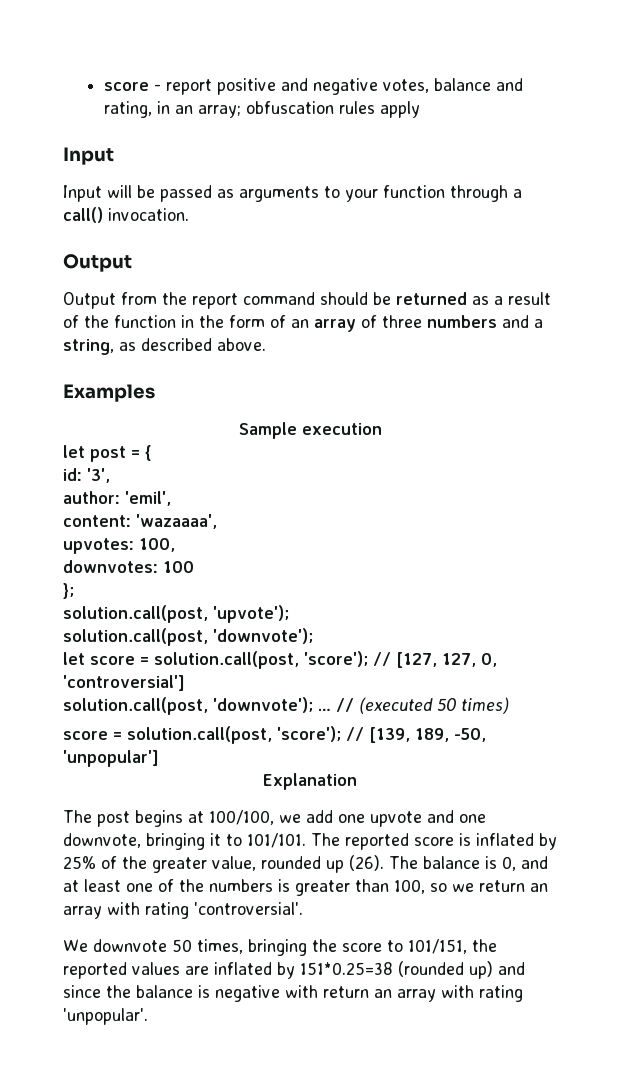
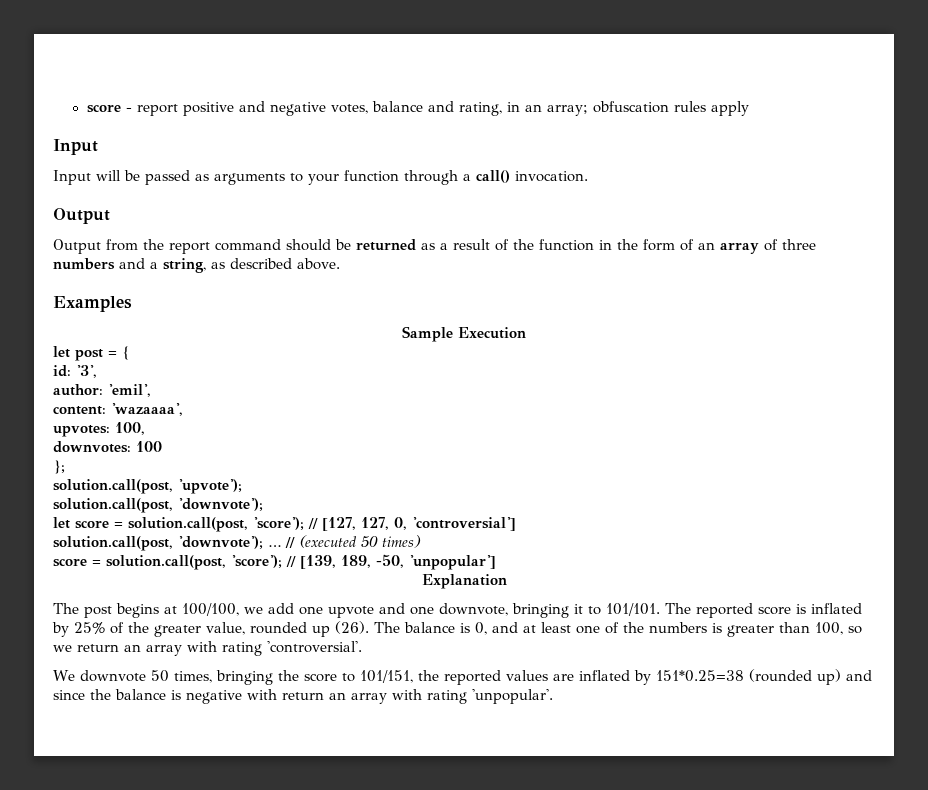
[301,423,382,435] execution -> [458,327,526,339] Execution

